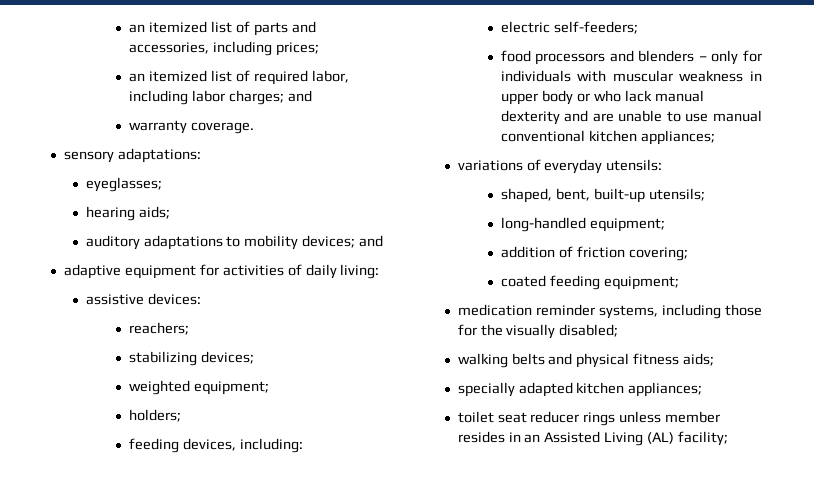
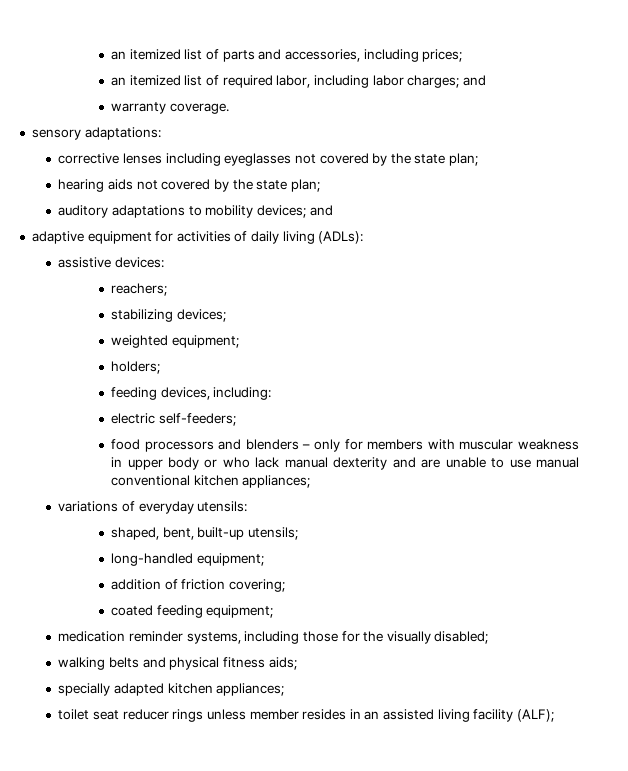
[85,177,162,192] [85,206,170,221] eyeglasses; // hearing aids; -> [58,153,479,166] [58,179,320,192] corrective lenses including eyeglasses not covered by the state plan; // hearing aids not covered by the state plan;
[340,264,380,279] living: -> [282,231,364,244] living (ADLs):
[500,70,571,82] individuals -> [367,439,424,450] members
[544,431,729,446] Assisted Living (AL) facility; -> [383,709,555,722] assisted living facility (ALF);

